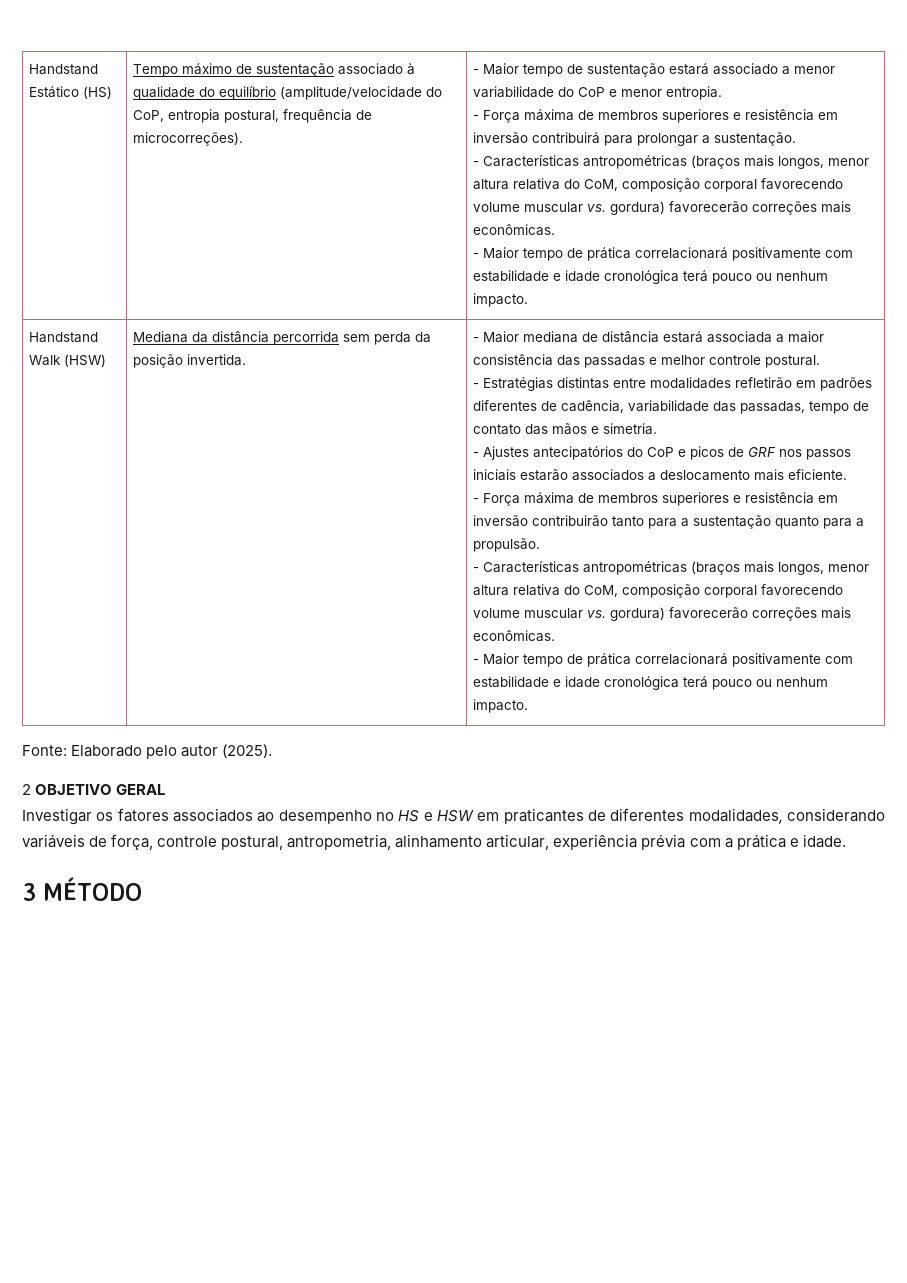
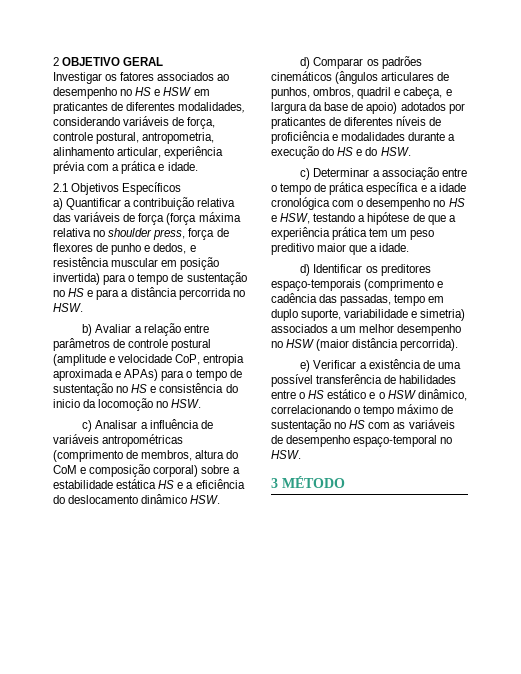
[29,64,99,75] [29,86,113,99] [133,63,416,77] [133,86,443,100] [133,109,373,123] [133,132,244,146] [473,63,836,77] [473,86,723,100] [473,109,839,123] [473,132,797,146] [473,155,870,169] [473,178,844,192] [473,201,852,215] [473,224,556,236] [473,247,854,261] [473,270,829,284] [473,293,529,307] [29,332,99,343] [29,354,107,367] [133,331,432,345] [133,354,247,368] [473,331,825,343] [473,354,821,368] [473,377,873,391] [473,400,870,414] [473,423,658,435] [473,446,852,460] [473,469,848,481] [473,492,839,506] [473,515,865,529] [473,538,541,552] [473,561,870,575] [473,584,844,598] [473,607,852,621] [473,630,556,642] [473,653,854,667] [473,676,829,690] [473,699,529,713] [22,744,273,759] Handstand Estático (HS) | Tempo máximo de sustentação associado à qualidade do equilíbrio (amplitude/velocidade do CoP, entropia postural, frequência de microcorreções). | - Maior tempo de sustentação estará associado a menor variabilidade do CoP e menor entropia. // - Força máxima de membros superiores e resistência em inversão contribuirá para prolongar a sustentação. // - Características antropométricas (braços mais longos, menor altura relativa do CoM, composição corporal favorecendo volume muscular vs. gordura) favorecerão correções mais econômicas. // - Maior tempo de prática correlacionará positivamente com estabilidade e idade cronológica terá pouco ou nenhum impacto. // Handstand Walk (HSW) | Mediana da distância percorrida sem perda da posição invertida. | - Maior mediana de distância estará associada a maior consistência das passadas e melhor controle postural. // - Estratégias distintas entre modalidades refletirão em padrões diferentes de cadência, variabilidade das passadas, tempo de contato das mãos e simetria. // - Ajustes antecipatórios do CoP e picos de GRF nos passos iniciais estarão associados a deslocamento mais eficiente. // - Força máxima de membros superiores e resistência em inversão contribuirão tanto para a sustentação quanto para a propulsão. // - Características antropométricas (braços mais longos, menor altura relativa do CoM, composição corporal favorecendo volume muscular vs. gordura) favorecerão correções mais econômicas. // - Maior tempo de prática correlacionará positivamente com estabilidade e idade cronológica terá pouco ou nenhum impacto. // Fonte: Elaborado pelo autor (2025). // -> (53, 61) none
(846, 841) none -> [53,182,182,195] [53,197,236,210] [53,212,241,225] [53,228,229,240] [53,243,196,255] [53,257,220,270] [53,272,247,285] [53,287,245,300] [53,303,83,312] [82,323,209,336] [53,338,212,351] [53,354,245,366] [53,369,242,381] [53,383,238,396] [53,398,202,411] [82,419,213,432] [53,434,184,447] [53,450,239,462] [53,464,240,477] [53,479,245,489] [53,494,221,504] [300,56,422,69] [271,71,450,84] [271,87,452,99] [271,102,465,114] [271,116,442,129] [271,131,456,144] [271,146,411,159] [300,167,467,180] [271,182,466,195] [271,197,465,210] [271,212,456,225] [271,227,435,240] [271,243,410,255] [300,264,431,276] [271,279,444,291] [271,293,445,306] [271,309,466,321] [271,324,462,336] [271,338,459,351] [300,359,461,372] [271,374,457,387] [271,389,467,401] [271,404,454,417] [271,419,455,432] [271,435,453,447] [271,450,301,459] // 2.1 Objetivos Específicos // a) Quantificar a contribuição relativa das variáveis de força (força máxima relativa no shoulder press, força de flexores de punho e dedos, e resistência muscular em posição invertida) para o tempo de sustentação no HS e para a distância percorrida no HSW. // b) Avaliar a relação entre parâmetros de controle postural (amplitude e velocidade CoP, entropia aproximada e APAs) para o tempo de sustentação no HS e consistência do inicio da locomoção no HSW. // c) Analisar a influência de variáveis antropométricas (comprimento de membros, altura do CoM e composição corporal) sobre a estabilidade estática HS e a eficiência do deslocamento dinâmico HSW. // d) Comparar os padrões cinemáticos (ângulos articulares de punhos, ombros, quadril e cabeça, e largura da base de apoio) adotados por praticantes de diferentes níveis de proficiência e modalidades durante a execução do HS e do HSW. // c) Determinar a associação entre o tempo de prática específica e a idade cronológica com o desempenho no HS e HSW, testando a hipótese de que a experiência prática tem um peso preditivo maior que a idade. // d) Identificar os preditores espaço-temporais (comprimento e cadência das passadas, tempo em duplo suporte, variabilidade e simetria) associados a um melhor desempenho no HSW (maior distância percorrida). // e) Verificar a existência de uma possível transferência de habilidades entre o HS estático e o HSW dinâmico, correlacionando o tempo máximo de sustentação no HS com as variáveis de desempenho espaço-temporal no HSW.

